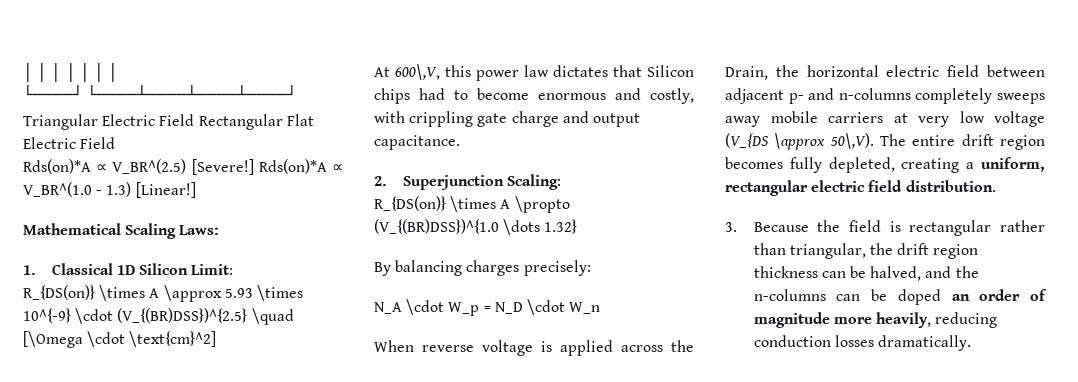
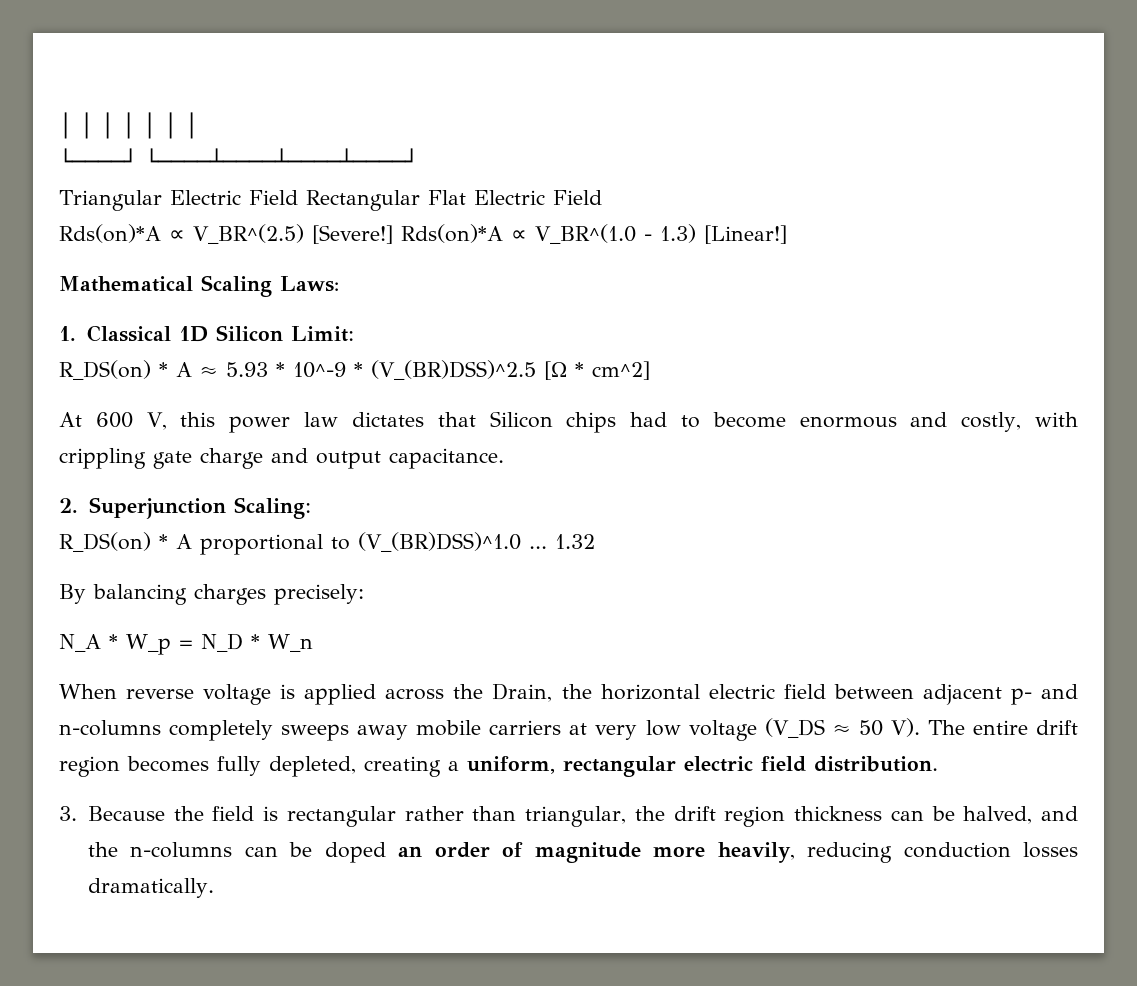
[23,285,303,302] [23,308,294,325] [23,331,217,348] R_{DS(on)} \times A \approx 5.93 \times 10^{-9} \cdot (V_{(BR)DSS})^{2.5} \quad [\Omega \cdot \text{cm}^2] -> [59,360,650,380] R_DS(on) * A ≈ 5.93 * 10^-9 * (V_(BR)DSS)^2.5 [Ω * cm^2]
[395,64,440,80] 600\,V, -> [95,412,167,430] 600 V,
[374,196,570,213] [374,219,578,235] R_{DS(on)} \times A \propto (V_{(BR)DSS})^{1.0 \dots 1.32} -> [59,532,595,555] R_DS(on) * A proportional to (V_(BR)DSS)^1.0 ... 1.32
[406,299,445,315] \cdot -> [109,634,118,649] *
[526,299,565,315] \cdot -> [251,634,260,649] *
[725,133,874,150] (V_{DS \approx 50\,V). -> [764,718,920,738] (V_DS ≈ 50 V).

